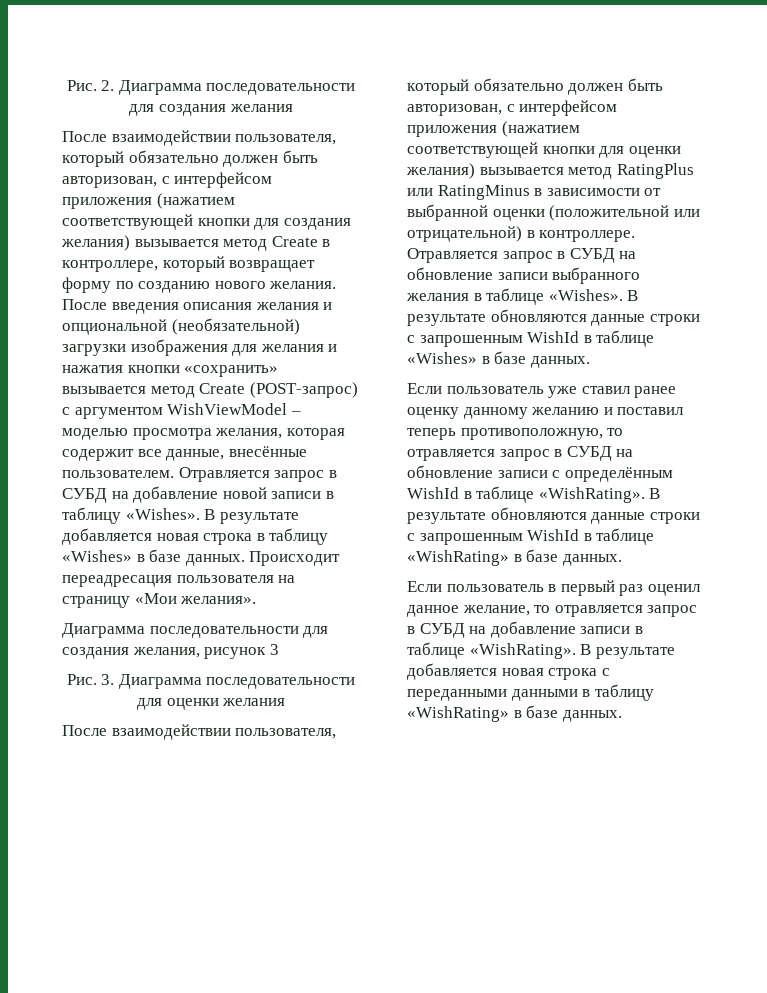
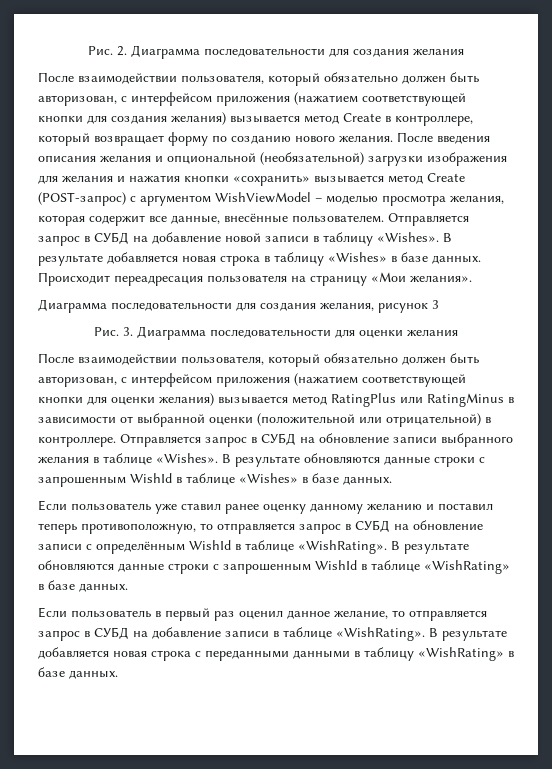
[178,467,270,482] Отравляется -> [388,213,469,226] Отправляется
[407,248,498,263] Отравляется -> [120,434,201,447] Отправляется
[407,449,495,461] отравляется -> [217,523,295,534] отправляется
[554,605,643,617] отравляется -> [409,610,487,621] отправляется

